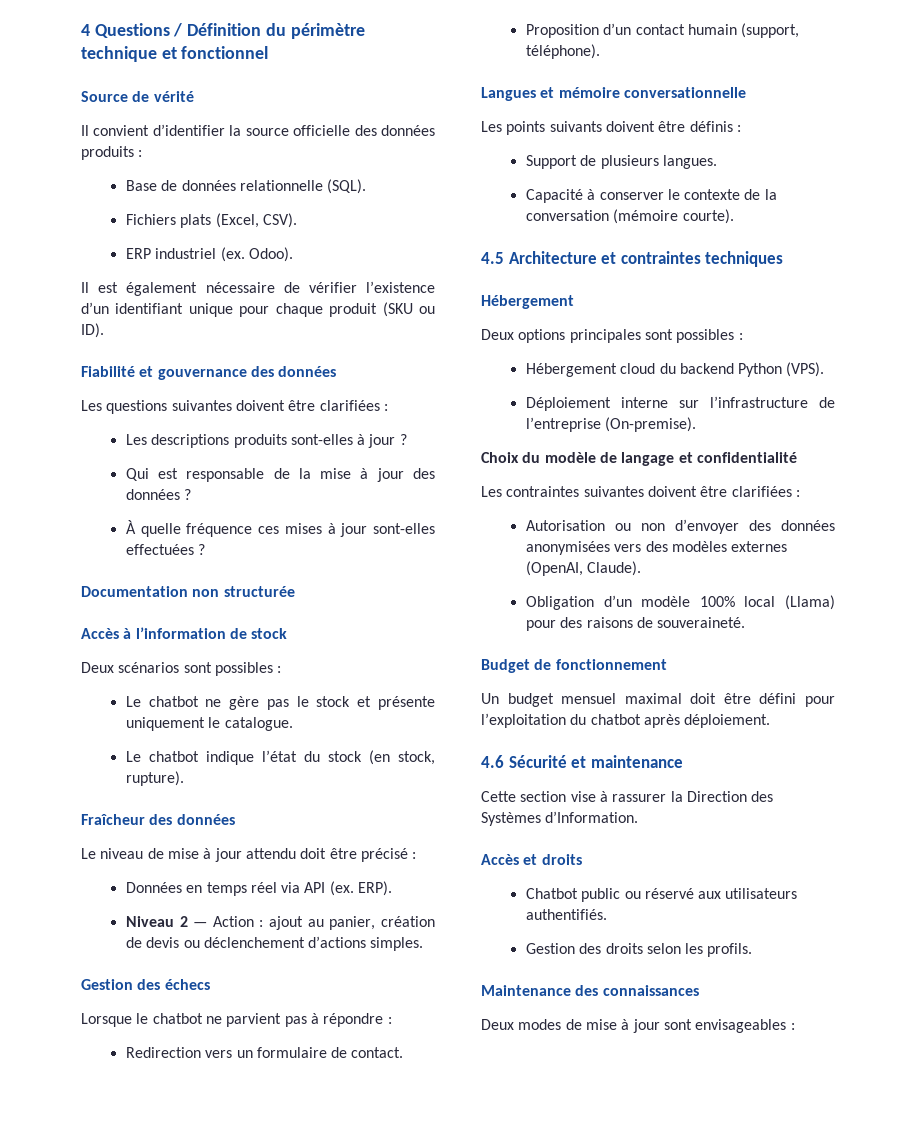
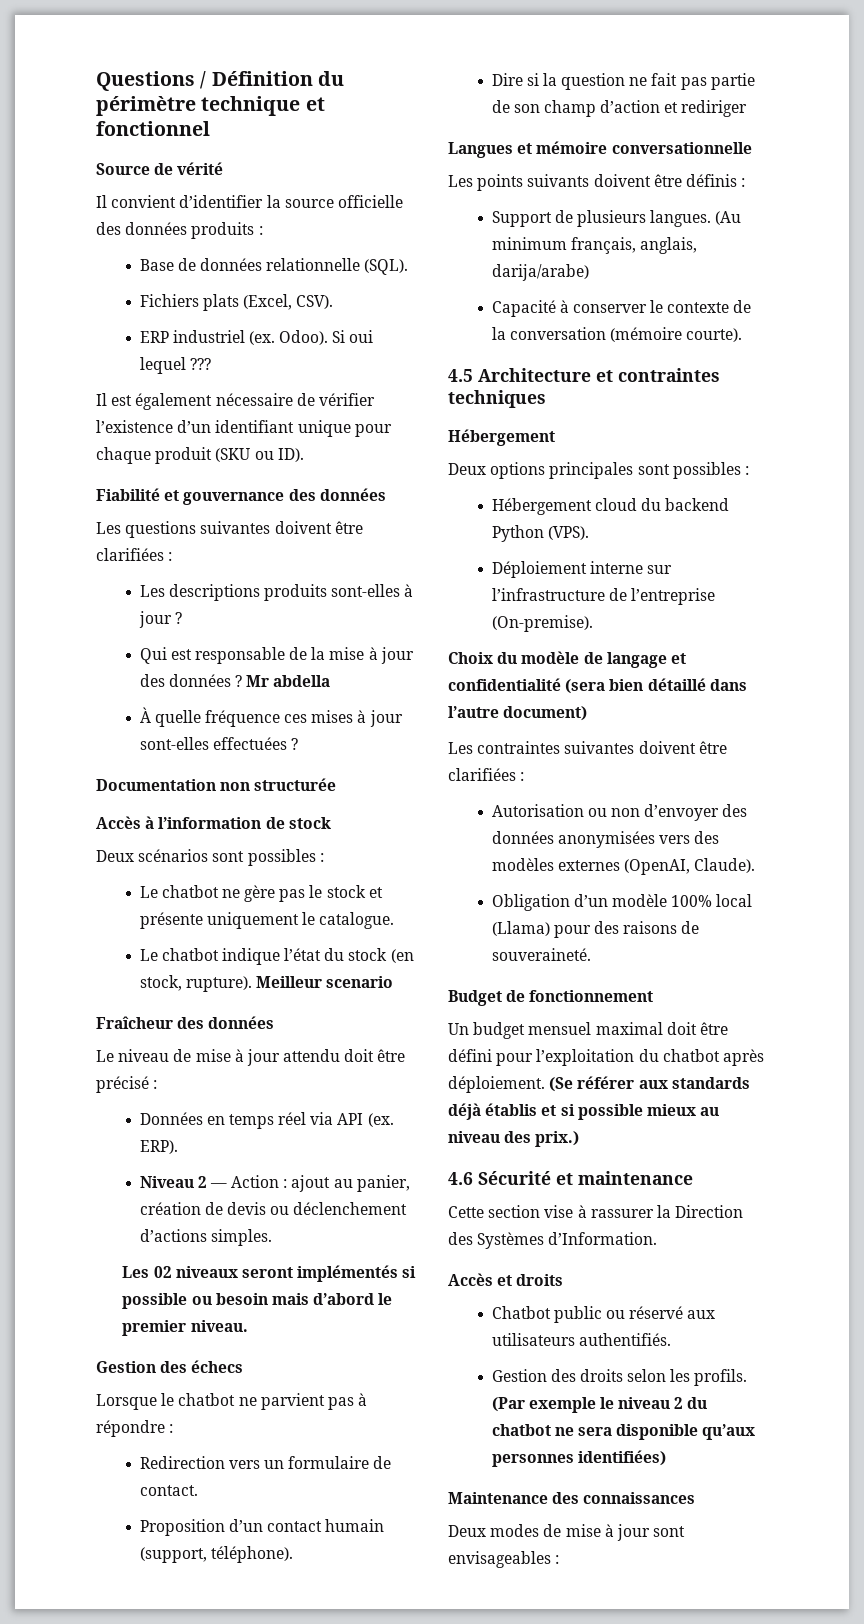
[81,24,90,36] 4 -> (96, 81) none
(293, 254) none -> [332,330,374,343] [139,357,211,374] Si oui lequel ???
(192, 494) none -> [246,675,331,687] Mr abdella
(184, 778) none -> [255,976,394,988] Meilleur scenario
(424, 944) none -> [122,1265,417,1282] [122,1293,393,1309] [122,1320,248,1336] // Les 02 niveaux seront implémentés si possible ou besoin mais d’abord le premier niveau.
(600, 51) none -> [491,73,755,90] [491,100,748,117] // Dire si la question ne fait pas partie de son champ d’action et rediriger
(717, 162) none -> [715,211,742,225] [491,237,697,254] [491,264,589,281] (Au minimum français, anglais, darija/arabe)
(797, 457) none -> [565,678,747,694] [448,706,588,721] (sera bien détaillé dans l’autre document)
(771, 721) none -> [549,1076,750,1092] [448,1103,720,1120] [448,1131,580,1147] (Se référer aux standards déjà établis et si possible mieux au niveau des prix.)
(753, 950) none -> [491,1397,708,1413] [491,1424,756,1440] [491,1450,666,1467] (Par exemple le niveau 2 du chatbot ne sera disponible qu’aux personnes identifiées)

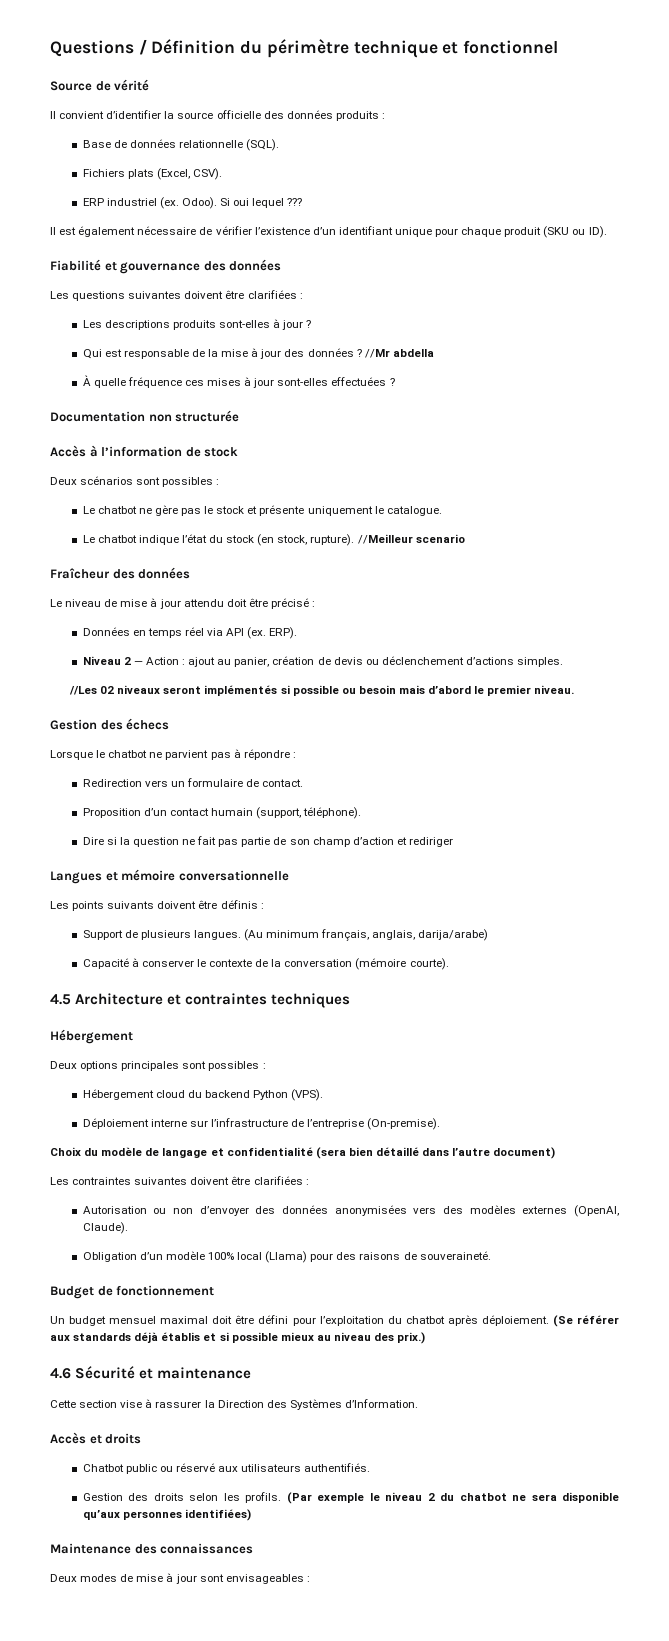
[246,675,270,687] Mr -> [364,349,390,358] //Mr
[255,976,322,988] Meilleur -> [357,534,413,544] //Meilleur
[122,1266,150,1278] Les -> [68,686,97,695] //Les

